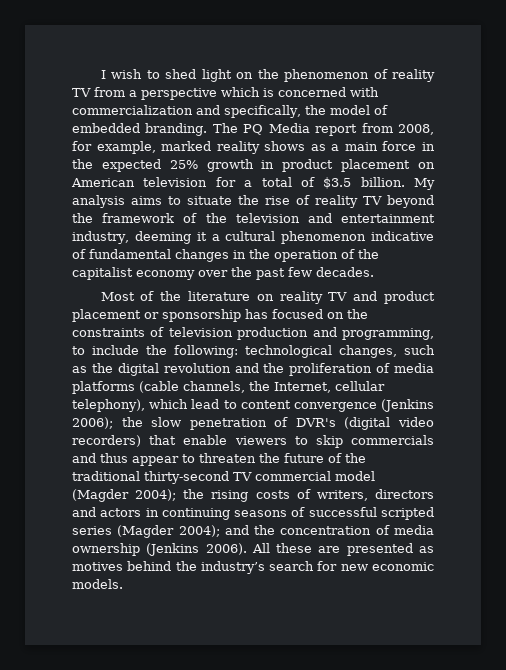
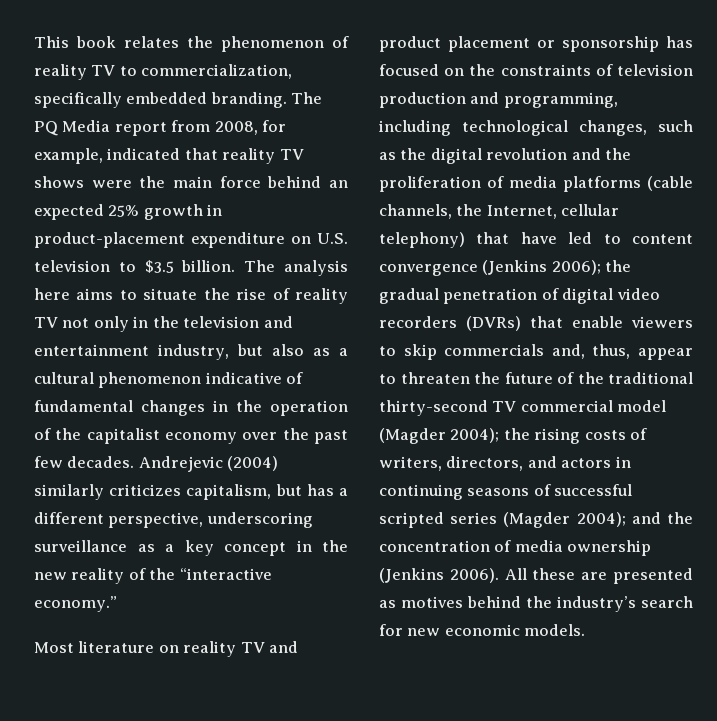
[100,69,254,82] I wish to shed light on -> [34,36,179,48] This book relates
[94,87,379,100] [72,105,388,118] from a perspective which is concerned with commercialization and specifically, the model of -> [119,64,293,79] [34,92,122,108] to commercialization, specifically
[161,141,435,154] [72,159,435,172] [71,177,435,190] [72,195,125,208] marked reality shows as a main force in the expected 25% growth in product placement on American television for a total of $3.5 billion. My analysis -> [107,148,304,164] [34,176,348,188] [34,204,223,220] [34,232,348,248] [34,260,349,276] [34,288,70,300] indicated that reality TV shows were the main force behind an expected 25% growth in product-placement expenditure on U.S. television to $3.5 billion. The analysis here
[387,195,434,208] [72,213,198,223] beyond the framework of -> [62,316,149,332] not only in
[134,231,207,244] deeming it -> [237,344,330,356] but also as
(374, 272) none -> [138,456,279,472] [34,484,348,500] [34,512,313,528] [34,540,348,556] [34,568,272,584] [34,596,117,612] Andrejevic (2004) similarly criticizes capitalism, but has a different perspective, underscoring surveillance as a key concept in the new reality of the “interactive economy.”
[140,291,182,301] of the -> (74, 647) none
[72,345,238,358] to include the following: -> [379,120,451,136] including
[72,399,220,412] telephony), which lead -> [379,232,593,248] telephony) that have led
[151,417,182,427] slow -> [379,288,439,304] gradual
[295,417,434,430] [72,435,141,447] DVR's (digital video recorders) -> [562,288,660,304] [379,316,521,331] digital video recorders (DVRs)
[72,453,128,463] and thus -> [551,344,631,359] and, thus,
[375,489,434,499] directors -> [446,456,524,471] directors,

